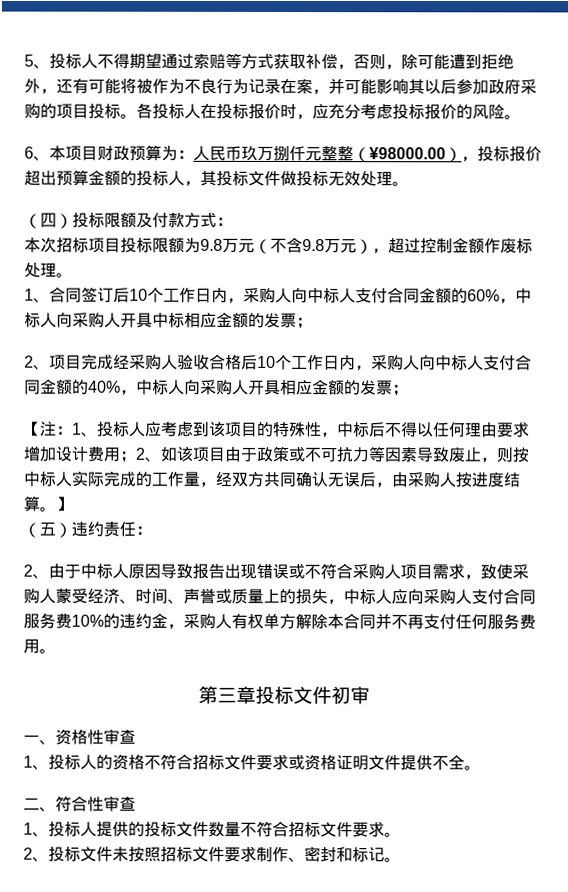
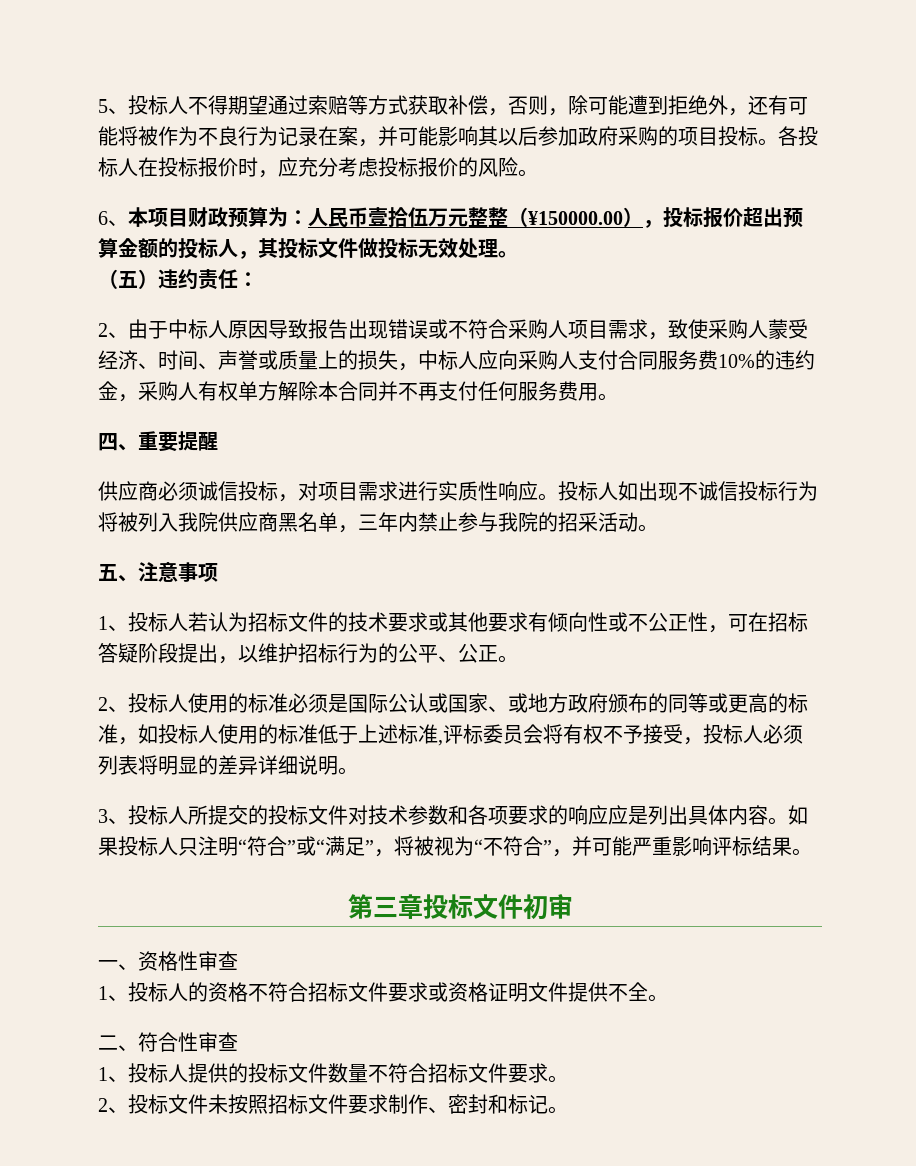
[241,145,306,162] 玖万捌仟 -> [368,207,448,227] 壹拾伍万
[369,147,446,160] ¥98000.00 -> [528,211,623,225] ¥150000.00
[24,212,233,229] [24,236,533,255] [24,262,73,278] [24,286,532,304] [24,312,313,330] [24,353,532,371] [24,379,409,397] [24,420,530,438] [23,445,529,463] [23,470,520,488] [23,495,72,512] // （四）投标限额及付款方式： // 本次招标项目投标限额为9.8万元（不含9.8万元），超过控制金额作废标处理。 // 1、合同签订后10个工作日内，采购人向中标人支付合同金额的60%，中标人向采购人开具中标相应金额的发票； // 2、项目完成经采购人验收合格后10个工作日内，采购人向中标人支付合同金额的40%，中标人向采购人开具相应金额的发票； // 【注：1、投标人应考虑到该项目的特殊性，中标后不得以任何理由要求增加设计费用；2、如该项目由于政策或不可抗力等因素导致废止，则按中标人实际完成的工作量，经双方共同确认无误后，由采购人按进度结算。】 -> (518, 254) none
(56, 651) none -> [98,431,218,452] [98,481,818,502] [98,512,658,533] [98,562,218,582] [98,612,808,633] [98,643,518,664] [98,693,808,713] [98,724,803,746] [98,755,358,775] [98,805,808,825] [98,836,812,857] // 四、重要提醒 // 供应商必须诚信投标，对项目需求进行实质性响应。投标人如出现不诚信投标行为将被列入我院供应商黑名单，三年内禁止参与我院的招采活动。 // 五、注意事项 // 1、投标人若认为招标文件的技术要求或其他要求有倾向性或不公正性，可在招标答疑阶段提出，以维护招标行为的公平、公正。 // 2、投标人使用的标准必须是国际公认或国家、或地方政府颁布的同等或更高的标准，如投标人使用的标准低于上述标准,评标委员会将有权不予接受，投标人必须列表将明显的差异详细说明。 // 3、投标人所提交的投标文件对技术参数和各项要求的响应应是列出具体内容。如果投标人只注明“符合”或“满足”，将被视为“不符合”，并可能严重影响评标结果。

